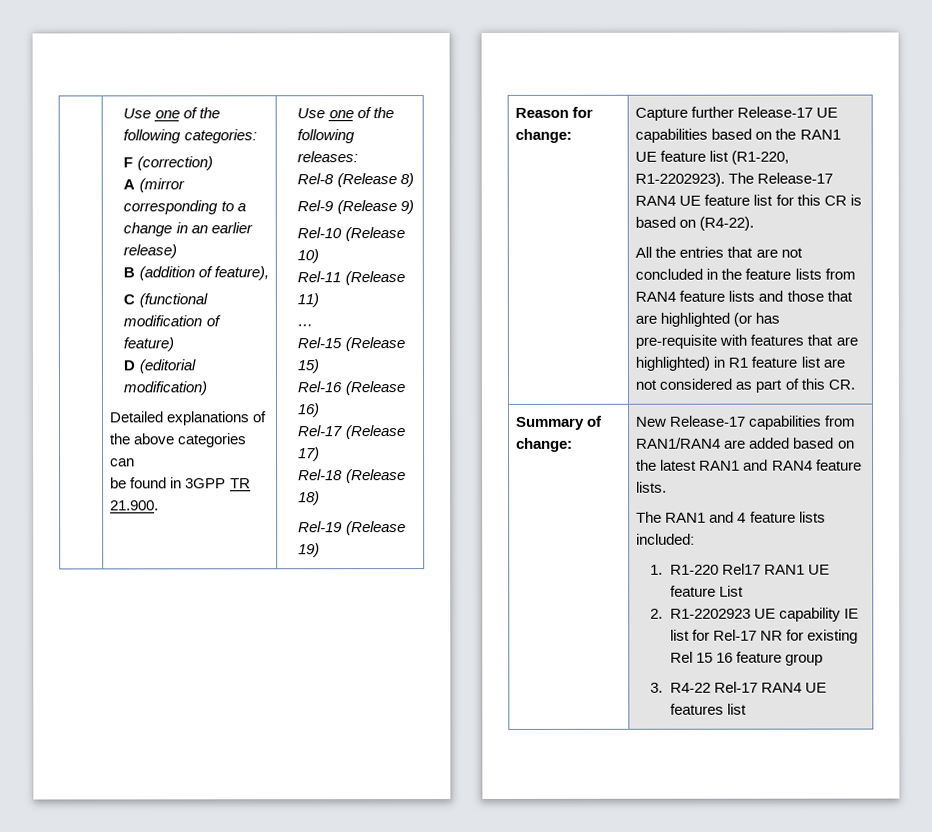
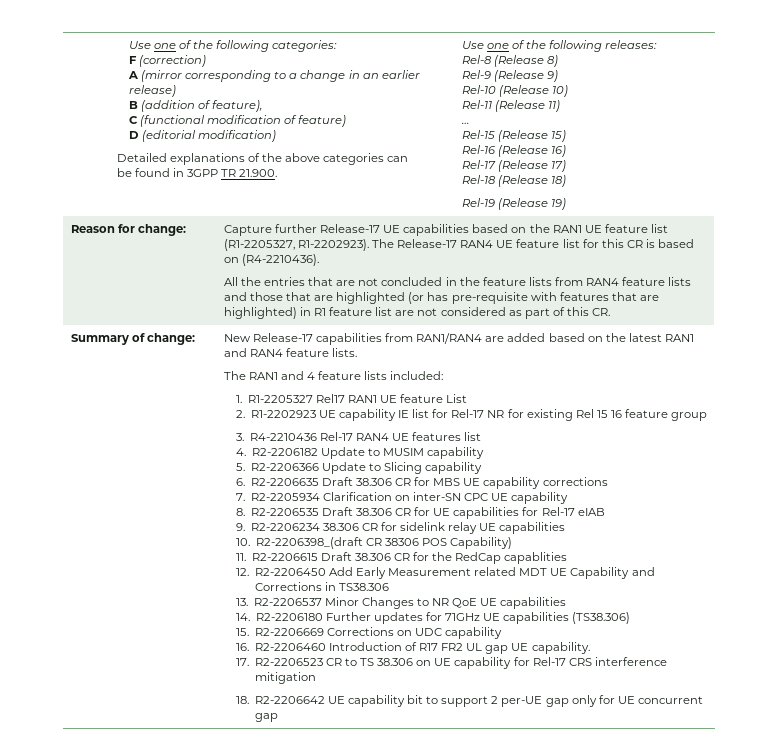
[731,150,790,165] (R1-220, -> [223,239,295,251] (R1-2205327,
[699,216,755,231] (R4-22). -> [241,254,319,266] (R4-2210436).
[669,564,719,575] R1-220 -> [247,395,313,403] R1-2205327
[669,682,711,693] R4-22 -> [249,433,317,441] R4-2210436
(747, 709) none -> [235,447,485,459] [235,462,483,474] [235,477,608,489] [235,492,569,504] [235,507,605,519] [235,522,566,534] [235,537,513,549] [235,552,568,564] [235,567,655,579] [254,582,389,591] [235,597,567,609] [235,612,631,624] [235,627,503,639] [235,642,590,654] [235,657,667,669] [254,672,316,684] [235,695,703,707] [254,713,278,722] // 4. R2-2206182 Update to MUSIM capability // 5. R2-2206366 Update to Slicing capability // 6. R2-2206635 Draft 38.306 CR for MBS UE capability corrections // 7. R2-2205934 Clarification on inter-SN CPC UE capability // 8. R2-2206535 Draft 38.306 CR for UE capabilities for Rel-17 eIAB // 9. R2-2206234 38.306 CR for sidelink relay UE capabilities // 10. R2-2206398_(draft CR 38306 POS Capability) // 11. R2-2206615 Draft 38.306 CR for the RedCap capablities // 12. R2-2206450 Add Early Measurement related MDT UE Capability and Corrections in TS38.306 // 13. R2-2206537 Minor Changes to NR QoE UE capabilities // 14. R2-2206180 Further updates for 71GHz UE capabilities (TS38.306) // 15. R2-2206669 Corrections on UDC capability // 16. R2-2206460 Introduction of R17 FR2 UL gap UE capability. // 17. R2-2206523 CR to TS 38.306 on UE capability for Rel-17 CRS interference mitigation // 18. R2-2206642 UE capability bit to support 2 per-UE gap only for UE concurrent gap

